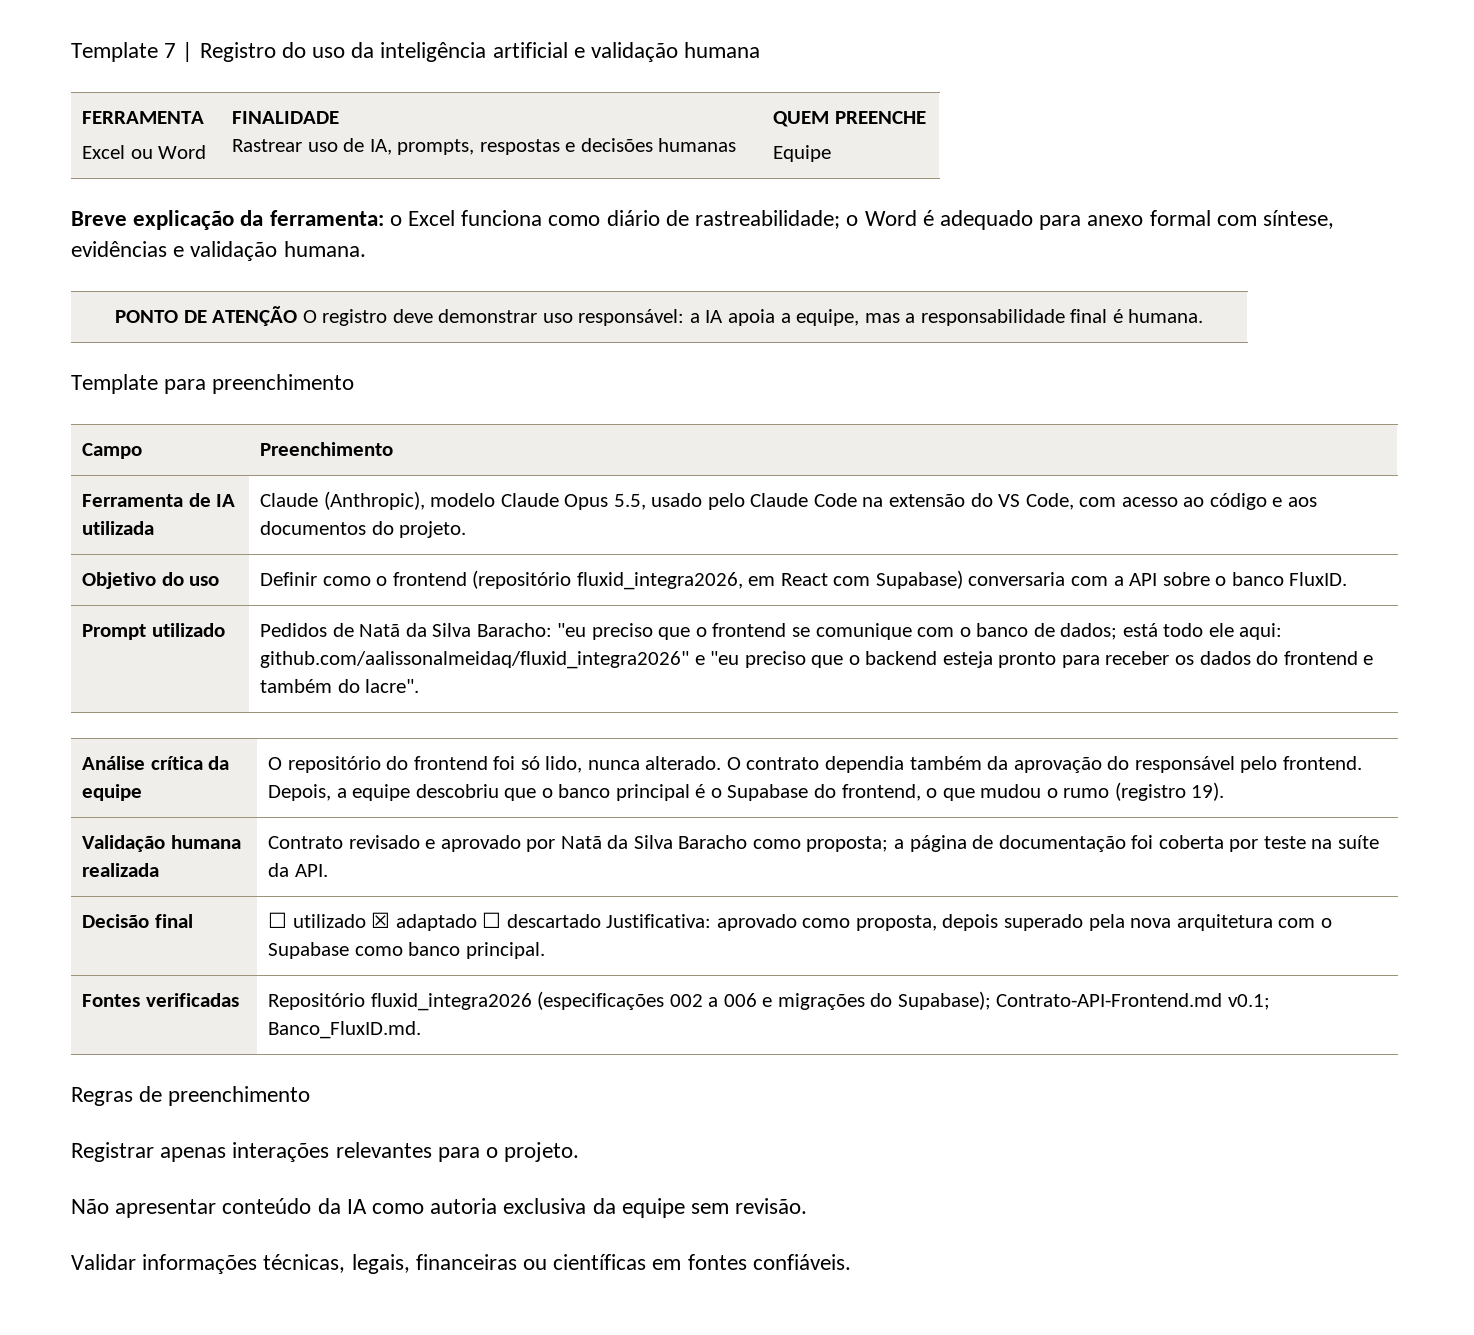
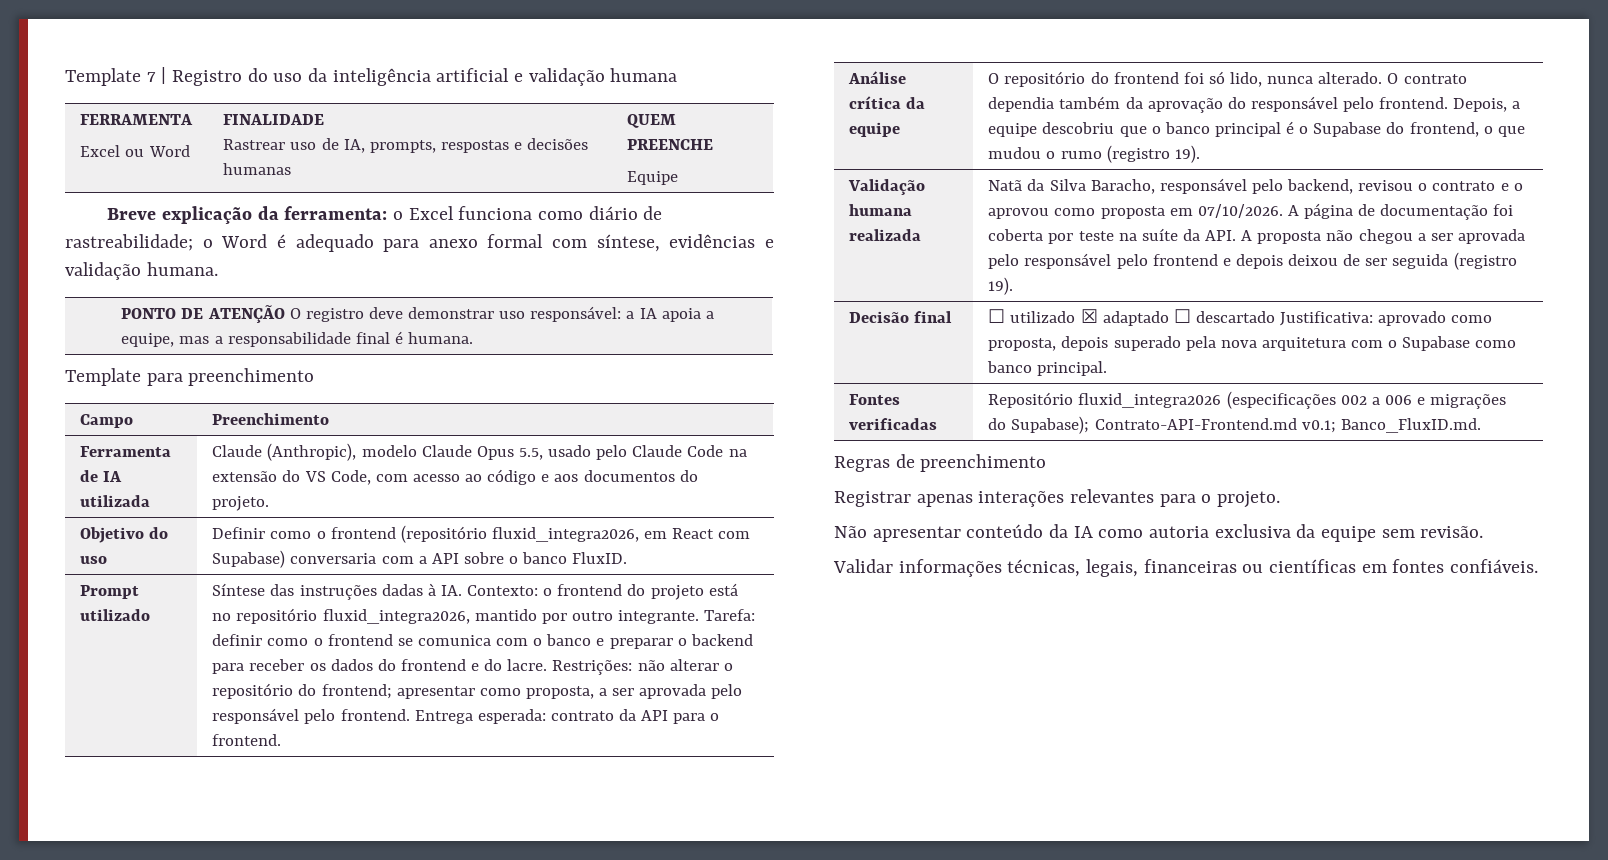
[260,623,691,640] Pedidos de Natã da Silva Baracho: "eu preciso que -> [212,583,738,600] [212,608,756,624] [212,634,309,646] Síntese das instruções dadas à IA. Contexto: o frontend do projeto está no repositório fluxid_integra2026, mantido por outro integrante. Tarefa: definir como
[815,623,912,640] comunique -> [417,635,491,646] comunica
[1033,623,1283,640] [260,651,1057,669] de dados; está todo ele aqui: github.com/aalissonalmeidaq/fluxid_integra2026" e "eu preciso que o backend esteja pronto -> [596,634,753,649] e preparar o backend
[260,679,420,693] também do lacre". -> [484,659,733,675] [212,683,743,699] [212,708,720,724] [212,734,282,746] do lacre. Restrições: não alterar o repositório do frontend; apresentar como proposta, a ser aprovada pelo responsável pelo frontend. Entrega esperada: contrato da API para o frontend.
[268,835,904,852] Contrato revisado e aprovado por Natã da Silva Baracho como proposta; a -> [988,178,1523,194] [988,204,1299,219] Natã da Silva Baracho, responsável pelo backend, revisou o contrato e o aprovou como proposta em 07/10/2026. A
(328, 870) none -> [1241,229,1525,244] [988,252,1517,270] [988,277,1014,295] A proposta não chegou a ser aprovada pelo responsável pelo frontend e depois deixou de ser seguida (registro 19).

